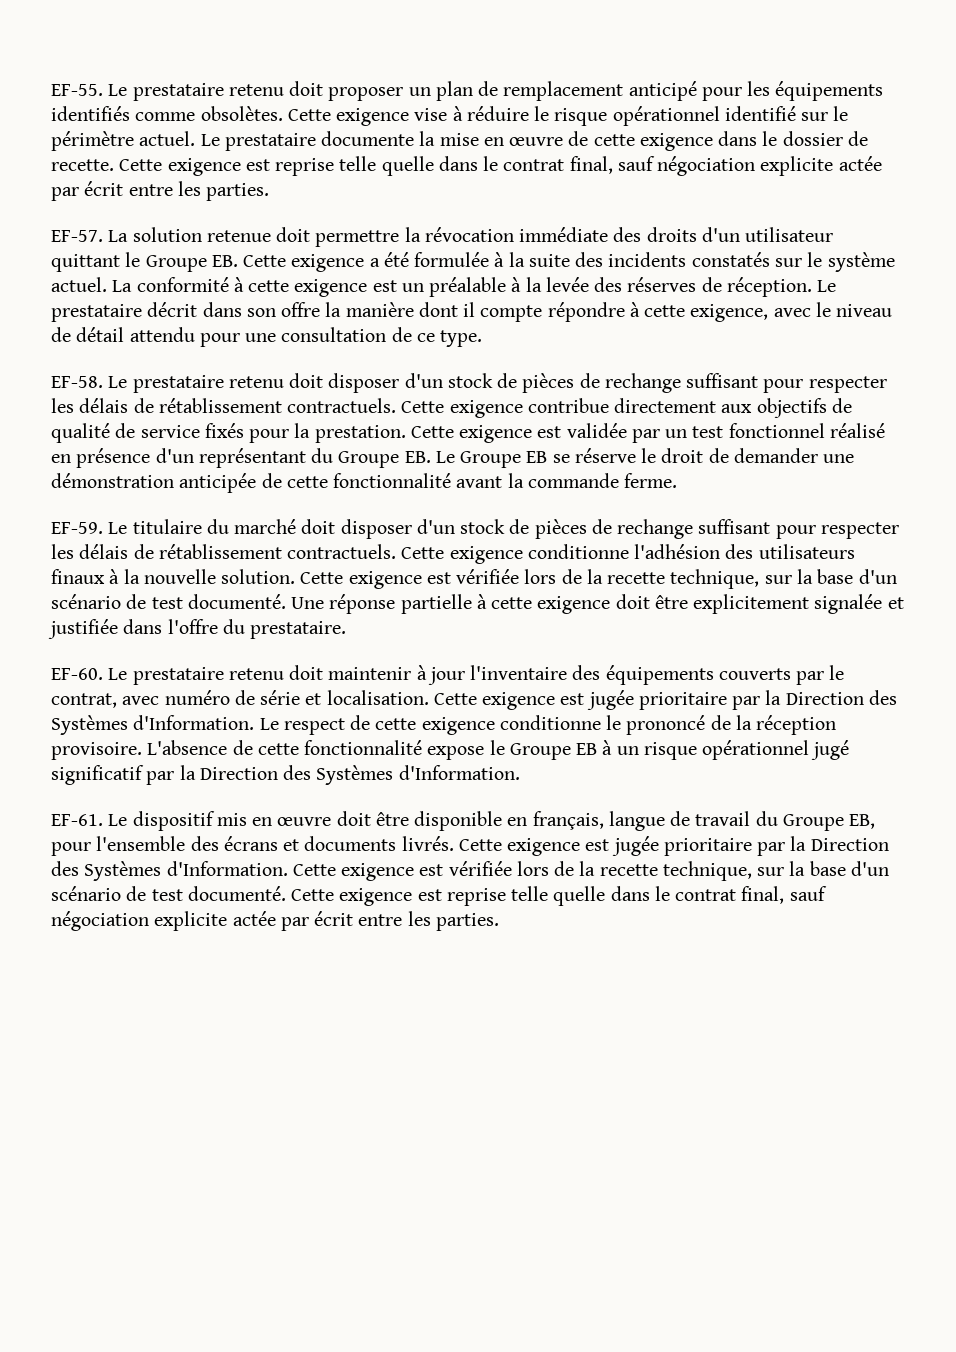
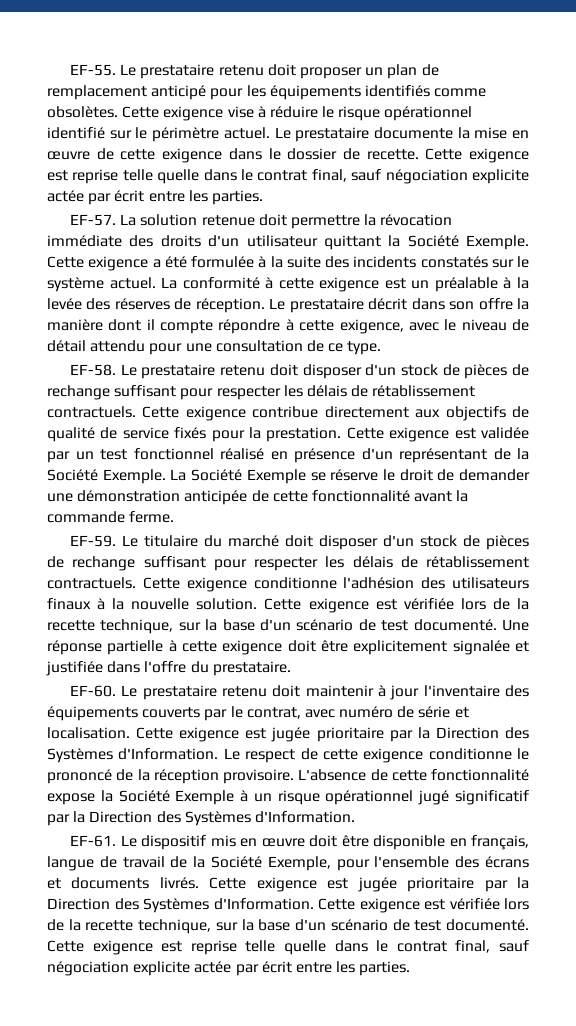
[125,252,238,272] le Groupe EB. -> [388,235,529,250] la Société Exemple.
[311,448,548,468] du Groupe EB. Le Groupe EB -> [493,448,529,460] [47,469,306,484] de la Société Exemple. La Société Exemple
[489,740,598,760] le Groupe EB -> [100,790,235,805] la Société Exemple
[755,811,876,831] du Groupe EB, -> [170,856,331,871] de la Société Exemple,

